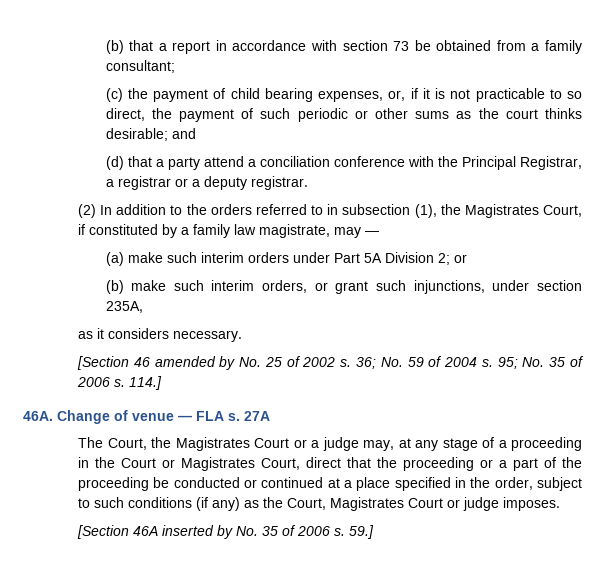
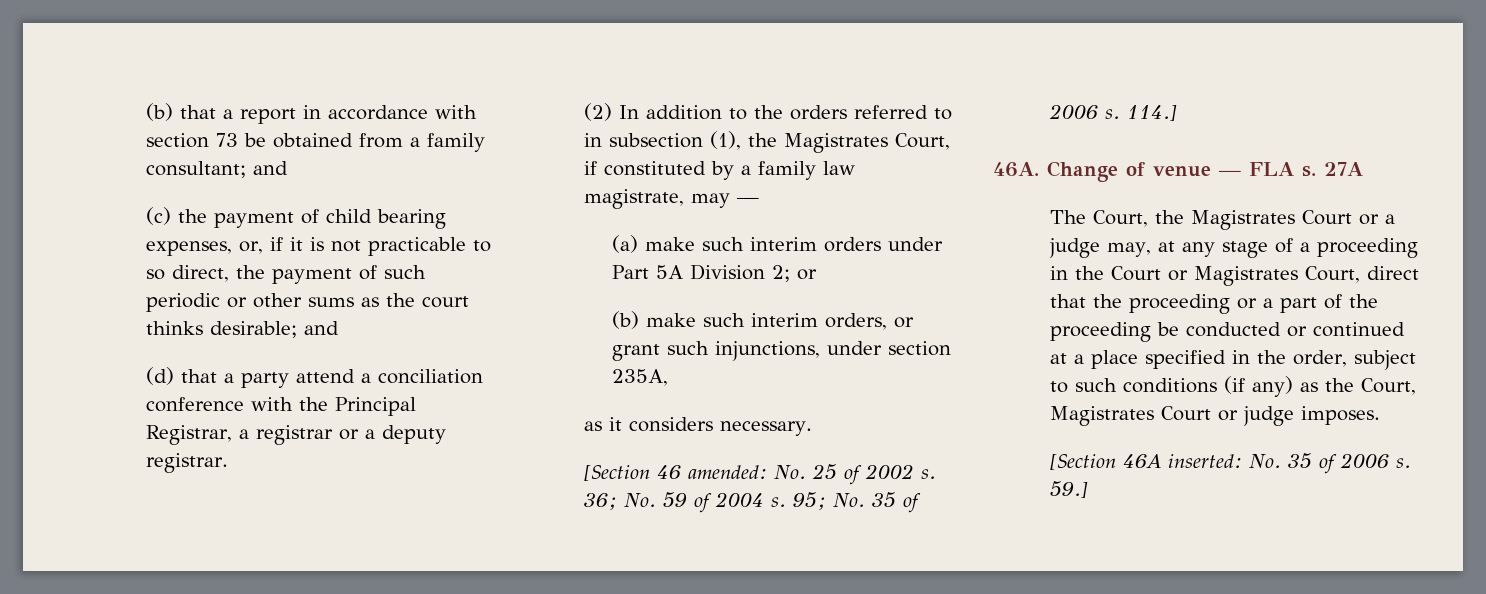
(175, 66) none -> [253,161,289,175] and
[154,356,236,370] amended by -> [687,465,767,479] amended:
[162,525,234,539] inserted by -> [1167,454,1242,468] inserted:

